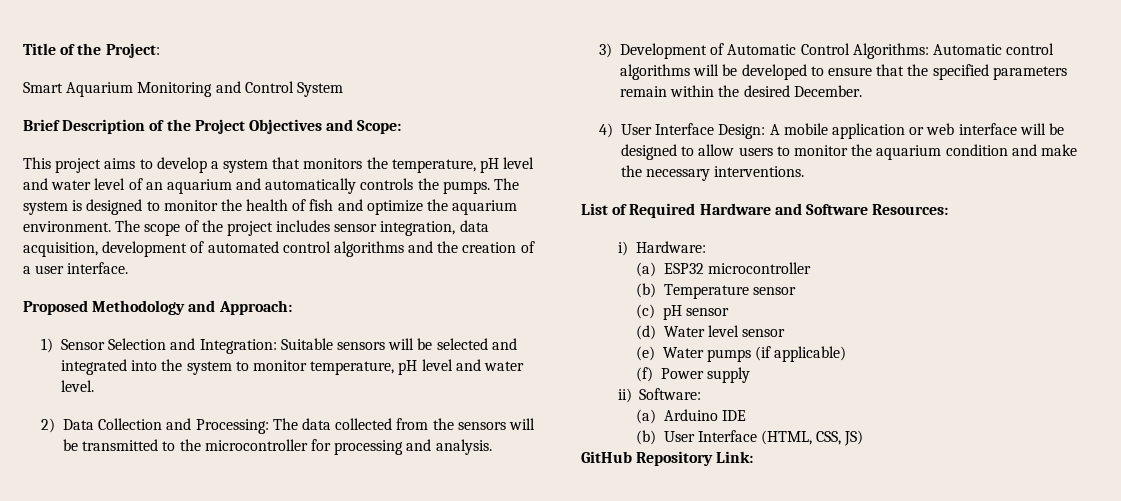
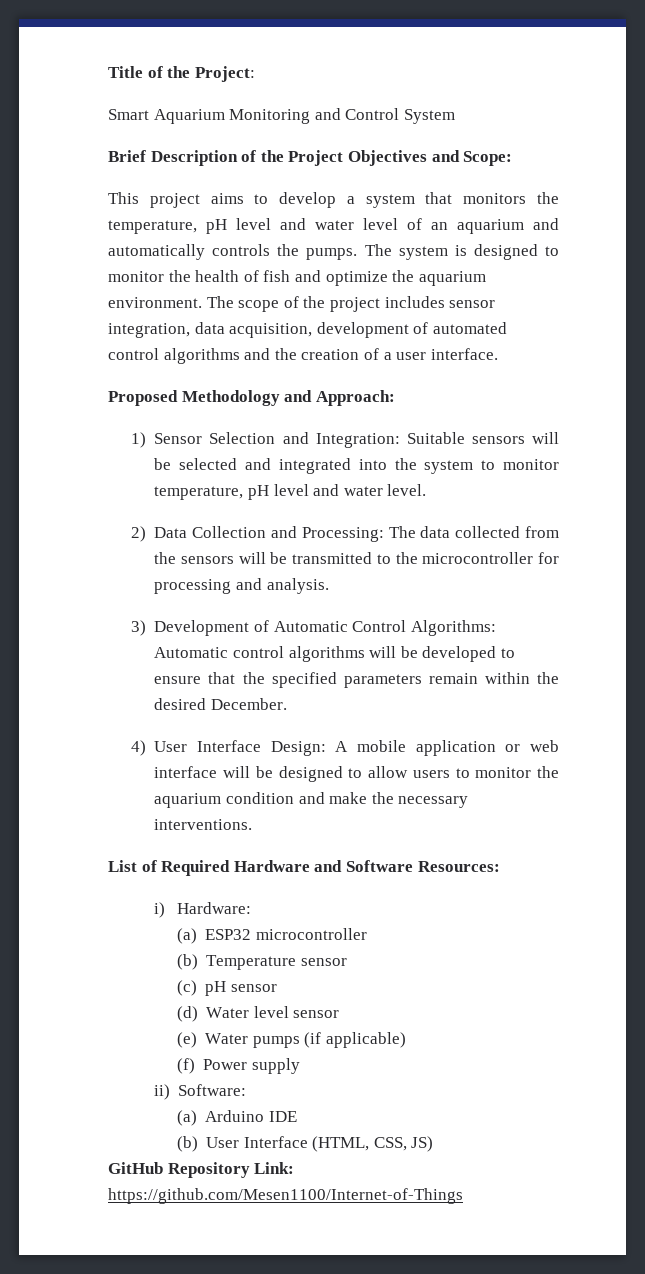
(754, 457) none -> [108,1188,463,1204] https://github.com/Mesen1100/Internet-of-Things

